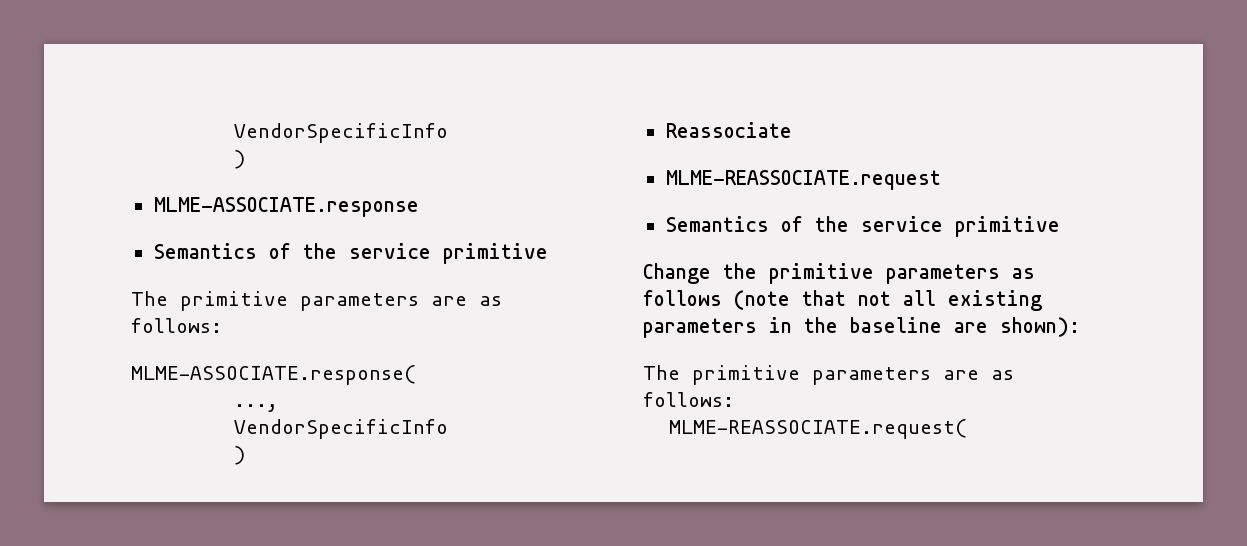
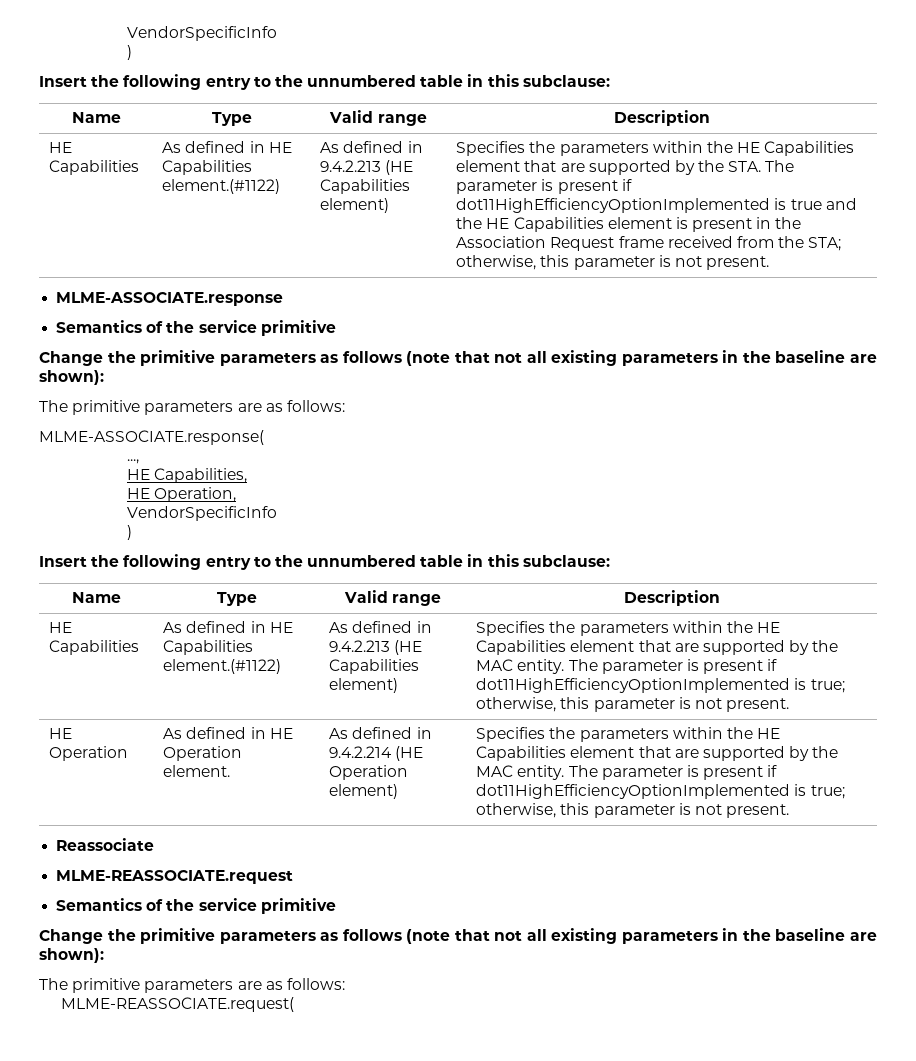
[234,123,449,143] [234,150,246,169] VendorSpecificInfo // ) -> [127,26,278,41] [127,45,133,60] [39,74,610,90] [71,112,121,123] [211,112,252,126] [329,110,427,126] [613,110,710,126] [49,142,73,153] [49,160,140,175] [162,141,292,153] [162,160,253,175] [162,179,281,194] [320,141,423,153] [320,160,414,175] [320,179,411,194] [320,198,390,213] [456,141,855,156] [456,160,795,175] [456,179,632,194] [456,198,857,213] [456,217,802,232] [456,236,842,251] [456,255,770,270] VendorSpecificInfo // ) // Insert the following entry to the unnumbered table in this subclause: // Name | Type | Valid range | Description // HE Capabilities | As defined in HE Capabilities element.(#1122) | As defined in 9.4.2.213 (HE Capabilities element) | Specifies the parameters within the HE Capabilities element that are supported by the STA. The parameter is present if dot11HighEfficiencyOptionImplemented is true and the HE Capabilities element is present in the Association Request frame received from the STA; otherwise, this parameter is not present.
(548, 253) none -> [39,350,877,366] [39,370,104,385] // Change the primitive parameters as follows (note that not all existing parameters in the baseline are shown):
[234,419,449,439] [234,446,246,465] VendorSpecificInfo // ) -> [127,468,248,483] [127,487,237,502] [127,506,278,521] [127,525,133,540] [39,554,610,570] [72,592,121,603] [216,592,257,606] [343,590,442,606] [623,590,720,606] [49,622,73,633] [49,640,140,655] [163,621,293,633] [163,640,254,655] [163,659,282,674] [329,621,432,633] [329,640,423,655] [329,659,420,674] [329,678,399,693] [476,621,781,636] [476,640,839,655] [476,659,778,674] [476,678,845,693] [476,697,790,712] [49,728,73,739] [49,746,129,761] [163,727,293,739] [163,746,243,761] [163,765,231,777] [329,727,432,739] [329,746,424,761] [329,765,409,780] [329,784,399,799] [476,727,781,742] [476,746,839,761] [476,765,778,780] [476,784,845,799] [476,803,790,818] HE Capabilities, // HE Operation, // VendorSpecificInfo // ) // Insert the following entry to the unnumbered table in this subclause: // Name | Type | Valid range | Description // HE Capabilities | As defined in HE Capabilities element.(#1122) | As defined in 9.4.2.213 (HE Capabilities element) | Specifies the parameters within the HE Capabilities element that are supported by the MAC entity. The parameter is present if dot11HighEfficiencyOptionImplemented is true; otherwise, this parameter is not present. // HE Operation | As defined in HE Operation element. | As defined in 9.4.2.214 (HE Operation element) | Specifies the parameters within the HE Capabilities element that are supported by the MAC entity. The parameter is present if dot11HighEfficiencyOptionImplemented is true; otherwise, this parameter is not present.

